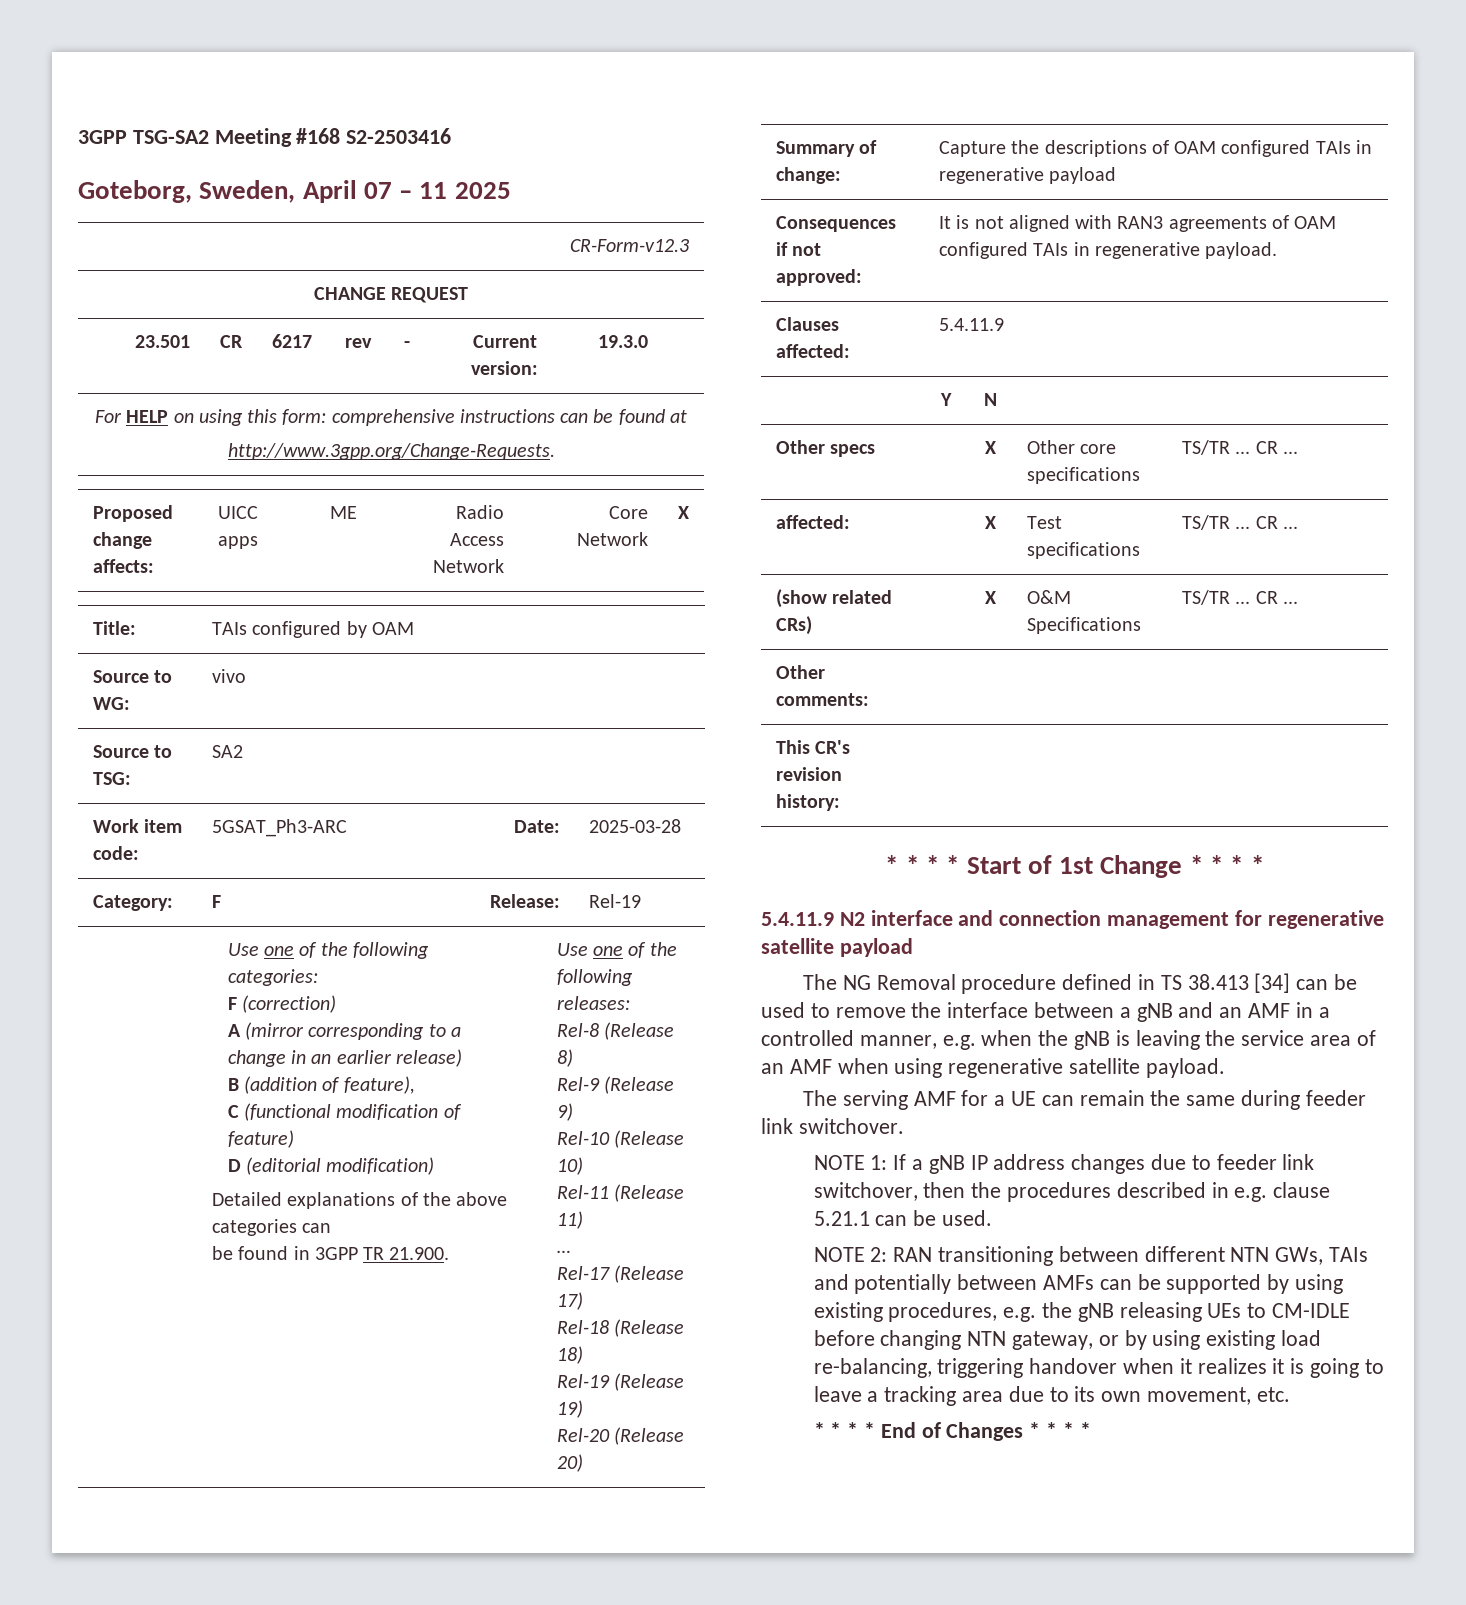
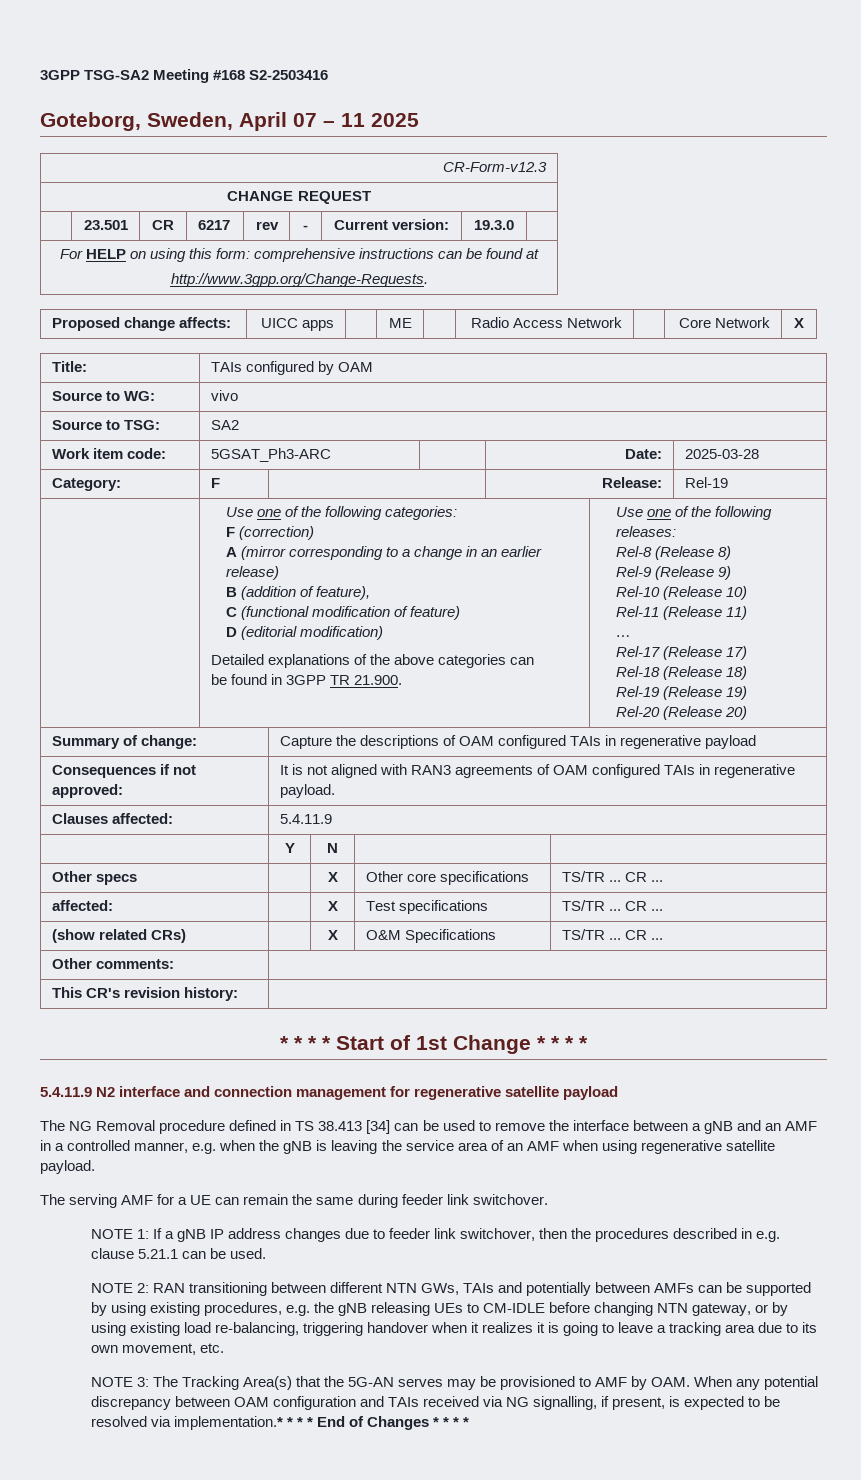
[813,1422,825,1438] * -> [90,1376,819,1390] [90,1396,781,1410] [90,1416,283,1430] NOTE 3: The Tracking Area(s) that the 5G-AN serves may be provisioned to AMF by OAM. When any potential discrepancy between OAM configuration and TAIs received via NG signalling, if present, is expected to be resolved via implementation.*

